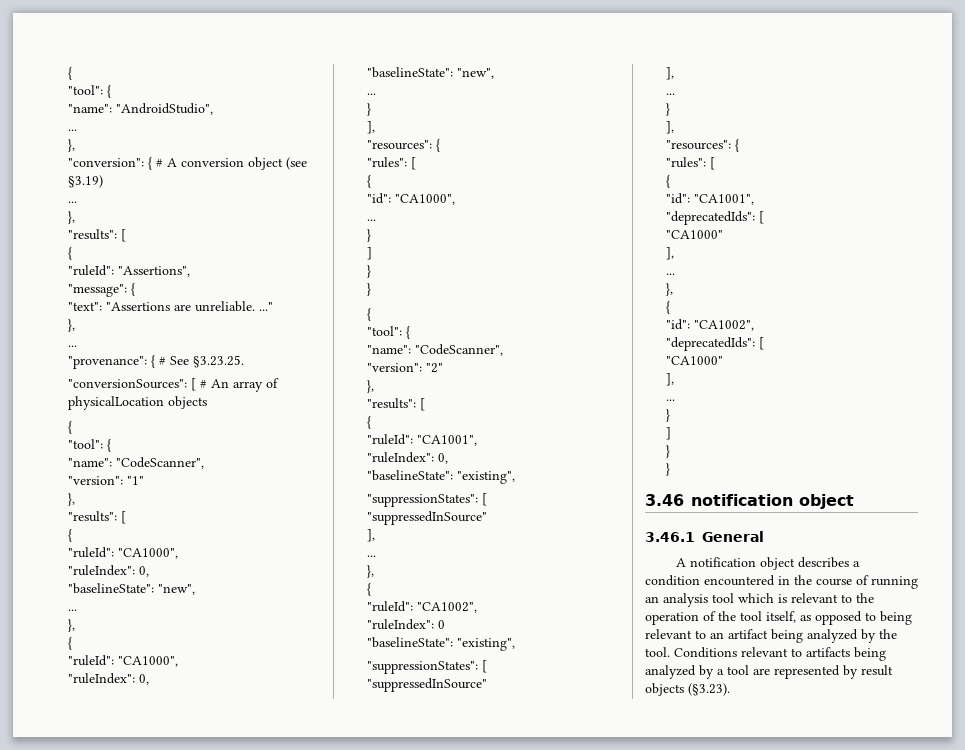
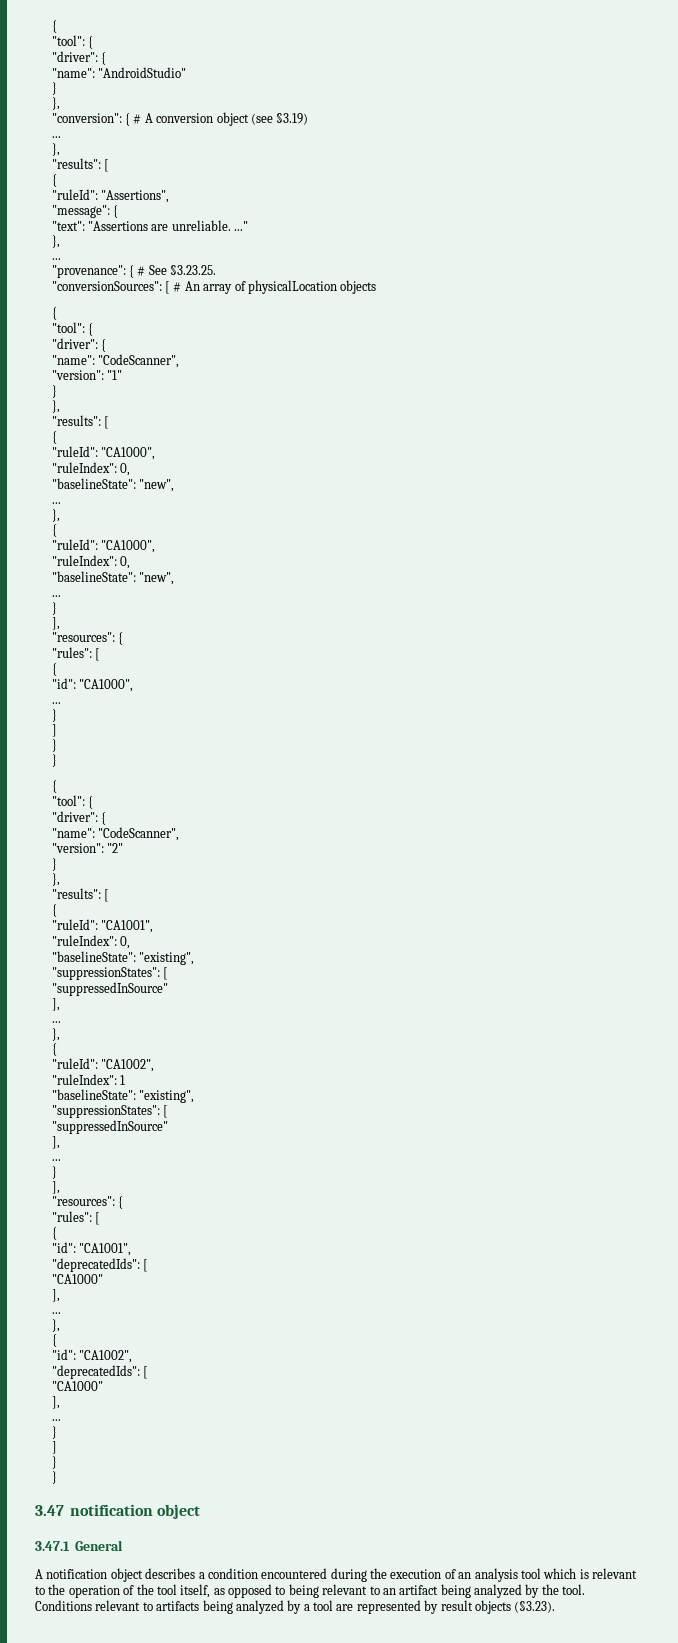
[67,67,72,80] [67,85,111,98] [67,103,213,115] [67,129,77,131] { // "tool": { // "name": "AndroidStudio", // ... -> [51,20,57,33] [51,35,94,49] [51,51,107,65] [51,67,187,78] [51,82,57,95] { // "tool": { // "driver": { // "name": "AndroidStudio" // }
(111, 445) none -> [51,338,107,352] // "driver": {
(144, 480) none -> [51,385,57,398] // }
(410, 332) none -> [51,811,107,825] // "driver": {
(443, 368) none -> [51,858,57,871] // }
[437,620,445,629] 0 -> [120,1075,126,1085] 1
[645,494,684,506] 3.46 -> [35,1505,64,1516] 3.47
[645,532,695,542] 3.46.1 -> [35,1541,70,1551] 3.47.1
[778,575,918,589] in the course of running -> [330,1568,456,1582] during the execution of

